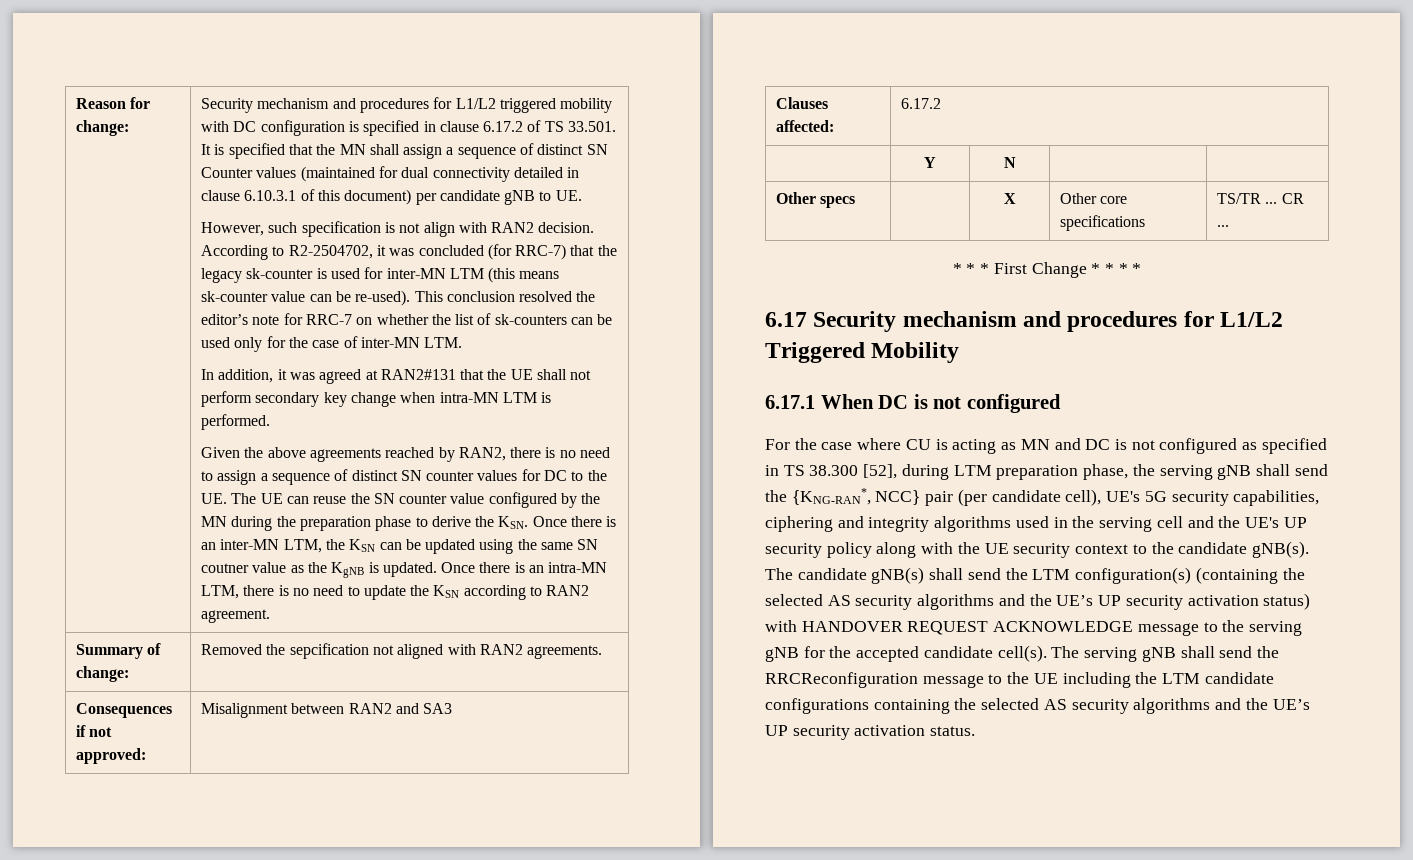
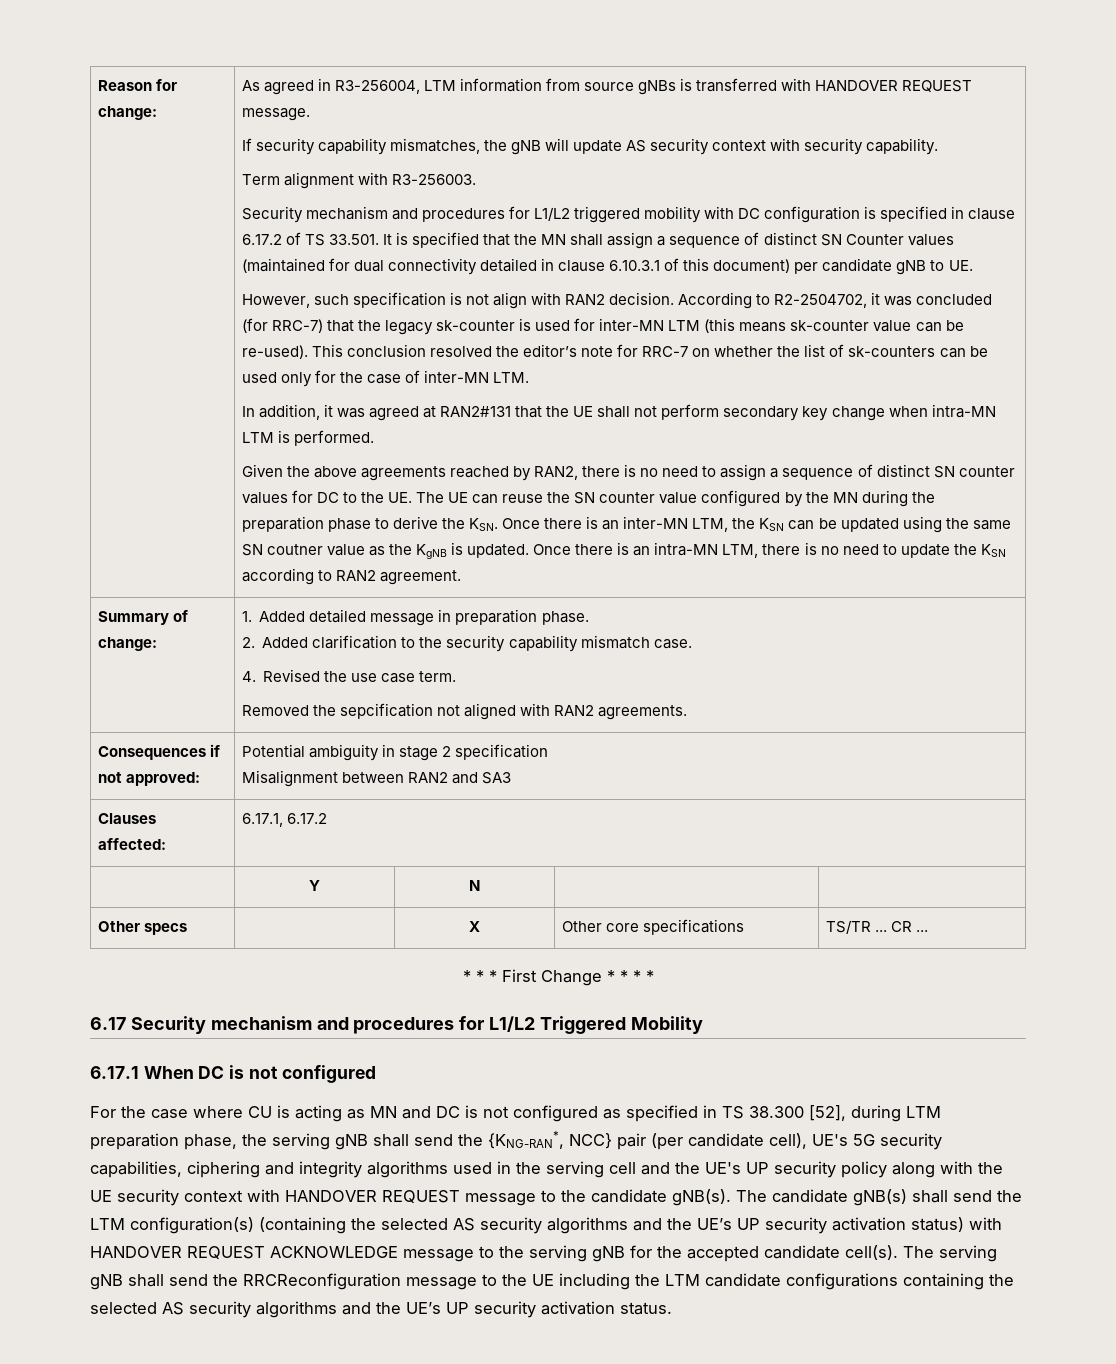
(129, 128) none -> [241,78,973,95] [241,108,310,121] [241,138,939,155] [241,172,476,189] As agreed in R3-256004, LTM information from source gNBs is transferred with HANDOVER REQUEST message. // If security capability mismatches, the gNB will update AS security context with security capability. // Term alignment with R3-256003. //
(129, 674) none -> [241,609,589,626] [241,635,692,652] [241,669,457,683] 1. Added detailed message in preparation phase. // 2. Added clarification to the security capability mismatch case. // 4. Revised the use case term. //
(146, 756) none -> [241,744,549,761] Potential ambiguity in stage 2 specification //
(834, 126) none -> [241,813,283,827] 6.17.1,
(1129, 549) none -> [247,1189,536,1206] with HANDOVER REQUEST message

